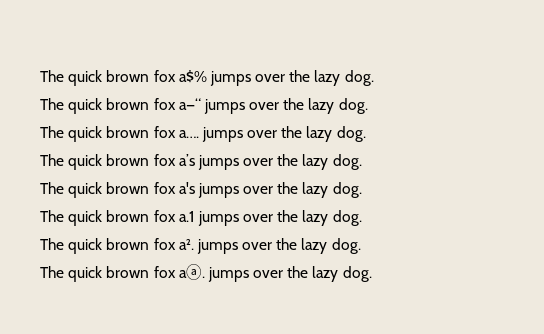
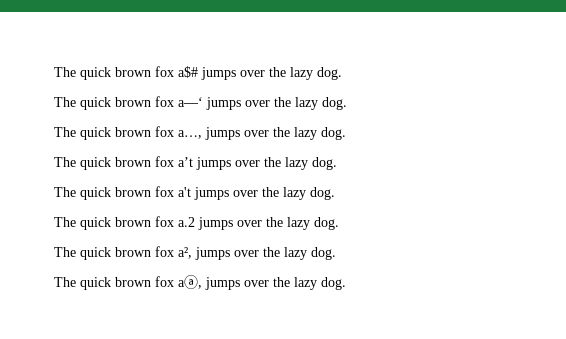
[40,70,374,86] [40,98,368,114] [40,126,366,142] [40,154,362,170] [40,182,362,198] [40,210,362,226] [40,238,361,254] [40,264,205,282] The quick brown fox a$% jumps over the lazy dog. // The quick brown fox a—“ jumps over the lazy dog. // The quick brown fox a…. jumps over the lazy dog. // The quick brown fox a’s jumps over the lazy dog. // The quick brown fox a's jumps over the lazy dog. // The quick brown fox a.1 jumps over the lazy dog. // The quick brown fox a². jumps over the lazy dog. // The quick brown fox aⓐ. -> [54,66,342,80] [54,96,347,110] [54,126,346,140] [54,156,337,170] [54,186,335,200] [54,216,339,230] [54,246,336,260] [54,275,202,290] The quick brown fox a$# jumps over the lazy dog. // The quick brown fox a—‘ jumps over the lazy dog. // The quick brown fox a…, jumps over the lazy dog. // The quick brown fox a’t jumps over the lazy dog. // The quick brown fox a't jumps over the lazy dog. // The quick brown fox a.2 jumps over the lazy dog. // The quick brown fox a², jumps over the lazy dog. // The quick brown fox aⓐ,

